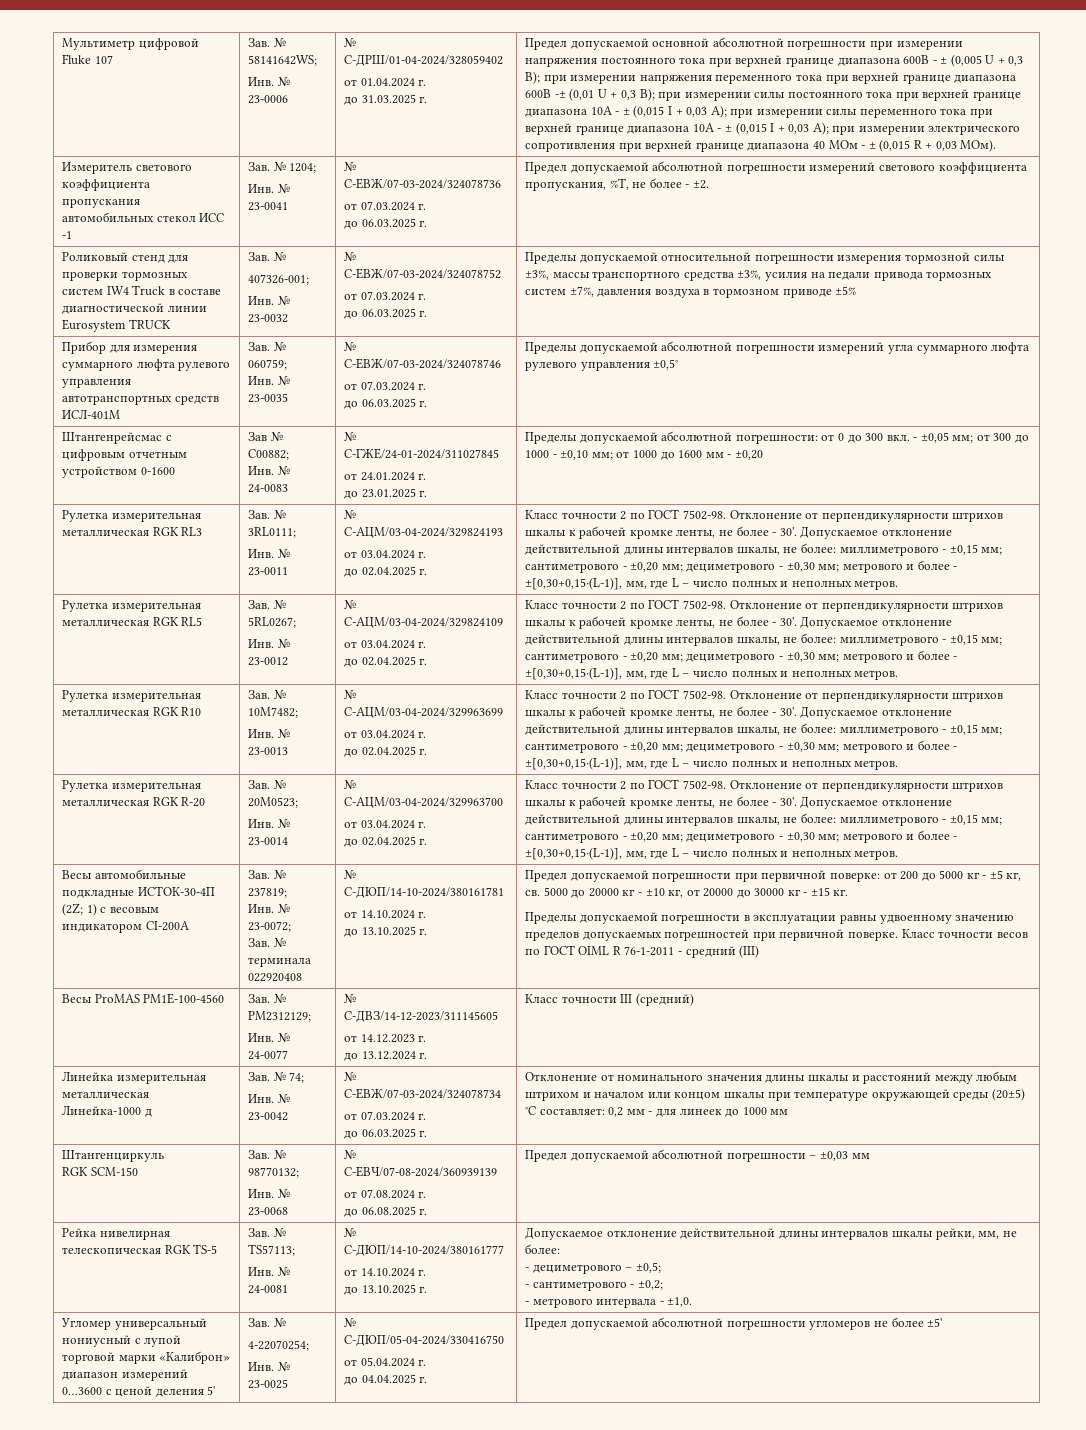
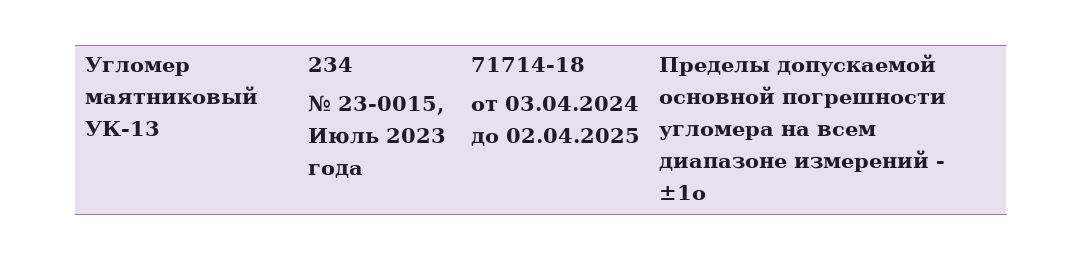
[62,38,199,50] [62,54,113,65] [248,38,286,48] [248,55,318,66] [248,77,290,87] [248,95,289,104] [344,38,357,48] [344,54,504,66] [344,78,427,87] [344,94,428,105] [525,37,963,50] [525,54,1024,67] [525,71,1017,84] [525,88,1021,101] [525,105,993,118] [525,122,1021,135] [525,139,997,152] [62,162,192,174] [62,179,151,191] [62,198,141,208] [62,212,225,222] [62,231,73,239] [248,162,317,173] [248,184,290,194] [248,202,289,211] [344,162,357,172] [344,178,502,189] [344,201,427,211] [344,218,428,229] [525,161,1027,174] [525,178,709,191] [62,252,189,263] [62,271,188,281] [62,285,222,296] [62,303,207,314] [62,319,171,332] [248,252,286,262] [248,274,310,285] [248,296,290,306] [248,314,289,323] [344,252,357,262] [344,268,502,279] [344,291,427,301] [344,308,428,319] [525,252,1005,264] [525,270,993,281] [525,286,857,298] [62,341,198,354] [62,359,231,371] [62,378,132,388] [62,395,219,405] [62,409,121,419] [248,342,286,352] [248,359,288,370] [248,376,290,386] [248,393,289,403] [344,342,357,352] [344,358,502,369] [344,381,427,391] [344,398,428,409] [525,341,1030,354] [525,359,680,371] [62,432,172,444] [62,449,187,461] [62,466,175,478] [248,432,283,442] [248,449,290,460] [248,466,290,476] [248,484,289,493] [344,432,357,442] [344,448,500,459] [344,472,427,481] [344,488,428,499] [525,431,1029,444] [525,450,763,460] [62,510,201,522] [62,527,203,536] [248,510,286,520] [248,527,297,538] [248,549,290,559] [248,567,289,576] [344,510,357,520] [344,527,504,538] [344,550,427,559] [344,566,428,577] [525,509,1004,522] [525,526,952,539] [525,543,1003,556] [525,560,958,573] [525,577,899,590] [62,600,201,612] [62,617,203,626] [248,600,286,610] [248,617,297,628] [248,639,290,649] [248,657,289,666] [344,600,357,610] [344,617,504,628] [344,640,427,649] [344,656,428,667] [525,599,1004,612] [525,616,952,629] [525,633,1003,646] [525,650,958,663] [525,667,899,680] [62,690,201,702] [62,707,202,716] [248,690,286,700] [248,707,299,718] [248,729,290,739] [248,747,289,756] [344,690,357,700] [344,707,504,718] [344,730,427,739] [344,746,428,757] [525,689,1004,702] [525,706,952,719] [525,723,1003,736] [525,740,958,753] [525,757,899,770] [62,780,201,792] [62,797,206,807] [248,780,286,790] [248,797,299,808] [248,819,290,829] [248,837,289,846] [344,780,357,790] [344,797,504,808] [344,820,427,829] [344,836,428,847] [525,779,1004,792] [525,796,952,809] [525,813,1003,826] [525,830,958,843] [525,847,899,860] [62,869,186,879] [62,886,215,898] [62,903,159,916] [62,921,189,933] [248,870,286,880] [248,887,288,898] [248,904,290,914] [248,921,292,932] [248,938,286,948] [248,957,312,967] [248,973,303,982] [344,870,357,880] [344,886,505,898] [344,910,427,919] [344,926,428,937] [525,870,1022,882] [525,887,849,898] [525,912,1015,924] [525,929,1028,941] [525,945,760,958] [62,993,225,1004] [248,994,286,1004] [248,1011,312,1022] [248,1033,290,1043] [248,1050,289,1060] [344,994,357,1004] [344,1010,499,1022] [344,1034,427,1043] [344,1051,428,1061] [525,993,694,1006] [62,1071,206,1084] [62,1091,150,1098] [62,1105,152,1117] [248,1072,305,1083] [248,1094,290,1104] [248,1112,289,1121] [344,1072,357,1082] [344,1088,502,1099] [344,1111,427,1121] [344,1128,428,1139] [525,1071,1018,1084] [525,1088,1025,1101] [525,1106,789,1117] [62,1150,165,1162] [62,1167,138,1176] [248,1150,286,1160] [248,1167,300,1178] [248,1189,290,1199] [248,1207,289,1216] [344,1150,357,1160] [344,1166,498,1177] [344,1189,427,1199] [344,1206,428,1217] [525,1149,870,1162] [62,1228,170,1240] [62,1244,218,1254] [248,1228,286,1238] [248,1244,296,1256] [248,1267,290,1277] [248,1285,289,1294] [344,1228,357,1238] [344,1244,505,1256] [344,1268,427,1277] [344,1284,428,1295] [525,1227,1017,1240] [525,1244,561,1254] [525,1262,661,1274] [525,1280,663,1291] [525,1297,693,1308] [61,1318,207,1330] [62,1335,182,1347] [62,1351,231,1364] [62,1369,188,1381] [62,1386,216,1397] [248,1318,286,1328] [248,1340,310,1351] [248,1362,290,1372] [248,1379,289,1389] [344,1318,357,1328] [344,1334,505,1346] [344,1357,427,1367] [344,1374,428,1385] [525,1317,943,1330] Мультиметр цифровой Fluke 107 | Зав. № 58141642WS; // Инв. № 23-0006 | № С-ДРШ/01-04-2024/328059402 // от 01.04.2024 г. // до 31.03.2025 г. | Предел допускаемой основной абсолютной погрешности при измерении напряжения постоянного тока при верхней границе диапазона 600В - ± (0,005 U + 0,3 В); при измерении напряжения переменного тока при верхней границе диапазона 600В -± (0,01 U + 0,3 В); при измерении силы постоянного тока при верхней границе диапазона 10А - ± (0,015 I + 0,03 А); при измерении силы переменного тока при верхней границе диапазона 10А - ± (0,015 I + 0,03 А); при измерении электрического сопротивления при верхней границе диапазона 40 МОм - ± (0,015 R + 0,03 МОм). // Измеритель светового коэффициента пропускания автомобильных стекол ИСС -1 | Зав. № 1204; // Инв. № 23-0041 | № С-ЕВЖ/07-03-2024/324078736 // от 07.03.2024 г. // до 06.03.2025 г. | Предел допускаемой абсолютной погрешности измерений светового коэффициента пропускания, %Т, не более - ±2. // Роликовый стенд для проверки тормозных систем IW4 Truck в составе диагностической линии Eurosystem TRUCK | Зав. № // 407326-001; // Инв. № 23-0032 | № С-ЕВЖ/07-03-2024/324078752 // от 07.03.2024 г. // до 06.03.2025 г. | Пределы допускаемой относительной погрешности измерения тормозной силы ±3%, массы транспортного средства ±3%, усилия на педали привода тормозных систем ±7%, давления воздуха в тормозном приводе ±5% // Прибор для измерения суммарного люфта рулевого управления автотранспортных средств ИСЛ-401М | Зав. № 060759; // Инв. № 23-0035 | № С-ЕВЖ/07-03-2024/324078746 // от 07.03.2024 г. // до 06.03.2025 г. | Пределы допускаемой абсолютной погрешности измерений угла суммарного люфта рулевого управления ±0,5° // Штангенрейсмас с цифровым отчетным устройством 0-1600 | Зав № С00882; // Инв. № 24-0083 | № С-ГЖЕ/24-01-2024/311027845 // от 24.01.2024 г. // до 23.01.2025 г. | Пределы допускаемой абсолютной погрешности: от 0 до 300 вкл. - ±0,05 мм; от 300 до 1000 - ±0,10 мм; от 1000 до 1600 мм - ±0,20 // Рулетка измерительная металлическая RGK RL3 | Зав. № 3RL0111; // Инв. № 23-0011 | № С-АЦМ/03-04-2024/329824193 // от 03.04.2024 г. // до 02.04.2025 г. | Класс точности 2 по ГОСТ 7502-98. Отклонение от перпендикулярности штрихов шкалы к рабочей кромке ленты, не более - 30'. Допускаемое отклонение действительной длины интервалов шкалы, не более: миллиметрового - ±0,15 мм; сантиметрового - ±0,20 мм; дециметрового - ±0,30 мм; метрового и более - ±[0,30+0,15·(L-1)], мм, где L – число полных и неполных метров. // Рулетка измерительная металлическая RGK RL5 | Зав. № 5RL0267; // Инв. № 23-0012 | № С-АЦМ/03-04-2024/329824109 // от 03.04.2024 г. // до 02.04.2025 г. | Класс точности 2 по ГОСТ 7502-98. Отклонение от перпендикулярности штрихов шкалы к рабочей кромке ленты, не более - 30'. Допускаемое отклонение действительной длины интервалов шкалы, не более: миллиметрового - ±0,15 мм; сантиметрового - ±0,20 мм; дециметрового - ±0,30 мм; метрового и более - ±[0,30+0,15·(L-1)], мм, где L – число полных и неполных метров. // Рулетка измерительная металлическая RGK R10 | Зав. № 10M7482; // Инв. № 23-0013 | № С-АЦМ/03-04-2024/329963699 // от 03.04.2024 г. // до 02.04.2025 г. | Класс точности 2 по ГОСТ 7502-98. Отклонение от перпендикулярности штрихов шкалы к рабочей кромке ленты, не более - 30'. Допускаемое отклонение действительной длины интервалов шкалы, не более: миллиметрового - ±0,15 мм; сантиметрового - ±0,20 мм; дециметрового - ±0,30 мм; метрового и более - ±[0,30+0,15·(L-1)], мм, где L – число полных и неполных метров. // Рулетка измерительная металлическая RGK R-20 | Зав. № 20M0523; // Инв. № 23-0014 | № С-АЦМ/03-04-2024/329963700 // от 03.04.2024 г. // до 02.04.2025 г. | Класс точности 2 по ГОСТ 7502-98. Отклонение от перпендикулярности штрихов шкалы к рабочей кромке ленты, не более - 30'. Допускаемое отклонение действительной длины интервалов шкалы, не более: миллиметрового - ±0,15 мм; сантиметрового - ±0,20 мм; дециметрового - ±0,30 мм; метрового и более - ±[0,30+0,15·(L-1)], мм, где L – число полных и неполных метров. // Весы автомобильные подкладные ИСТОК-30-4П (2Z; 1) с весовым индикатором CI-200A | Зав. № 237819; // Инв. № 23-0072; // Зав. № терминала 022920408 | № С-ДЮП/14-10-2024/380161781 // от 14.10.2024 г. // до 13.10.2025 г. | Предел допускаемой погрешности при первичной поверке: от 200 до 5000 кг - ±5 кг, св. 5000 до 20000 кг - ±10 кг, от 20000 до 30000 кг - ±15 кг. // Пределы допускаемой погрешности в эксплуатации равны удвоенному значению пределов допускаемых погрешностей при первичной поверке. Класс точности весов по ГОСТ OIML R 76-1-2011 - средний (III) // Весы ProMAS PM1E-100-4560 | Зав. № РМ2312129; // Инв. № 24-0077 | № С-ДВЗ/14-12-2023/311145605 // от 14.12.2023 г. // до 13.12.2024 г. | Класс точности III (средний) // Линейка измерительная металлическая Линейка-1000 д | Зав. № 74; // Инв. № 23-0042 | № С-ЕВЖ/07-03-2024/324078734 // от 07.03.2024 г. // до 06.03.2025 г. | Отклонение от номинального значения длины шкалы и расстояний между любым штрихом и началом или концом шкалы при температуре окружающей среды (20±5) °С составляет: 0,2 мм - для линеек до 1000 мм // Штангенциркуль // RGK SCМ-150 | Зав. № 98770132; // Инв. № 23-0068 | № С-ЕВЧ/07-08-2024/360939139 // от 07.08.2024 г. // до 06.08.2025 г. | Предел допускаемой абсолютной погрешности – ±0,03 мм // Рейка нивелирная телескопическая RGK TS-5 | Зав. № TS57113; // Инв. № 24-0081 | № С-ДЮП/14-10-2024/380161777 // от 14.10.2024 г. // до 13.10.2025 г. | Допускаемое отклонение действительной длины интервалов шкалы рейки, мм, не более: // - дециметрового – ±0,5; // - сантиметрового - ±0,2; // - метрового интервала - ±1,0. // Угломер универсальный нониусный с лупой торговой марки «Калиброн» диапазон измерений 0…3600 с ценой деления 5' | Зав. № // 4-22070254; // Инв. № 23-0025 | № С-ДЮП/05-04-2024/330416750 // от 05.04.2024 г. // до 04.04.2025 г. | Предел допускаемой абсолютной погрешности угломеров не более ±5' -> [84,57,190,76] [84,86,258,104] [84,121,160,136] [307,57,353,72] [307,95,444,115] [307,128,446,144] [307,164,363,178] [470,57,585,72] [470,96,639,111] [470,128,640,146] [658,54,936,76] [658,86,946,108] [658,125,876,140] [658,150,945,172] [658,185,706,200] Угломер маятниковый УК-13 | 234 // № 23-0015, Июль 2023 года | 71714-18 // от 03.04.2024 до 02.04.2025 | Пределы допускаемой основной погрешности угломера на всем диапазоне измерений - ±1о

